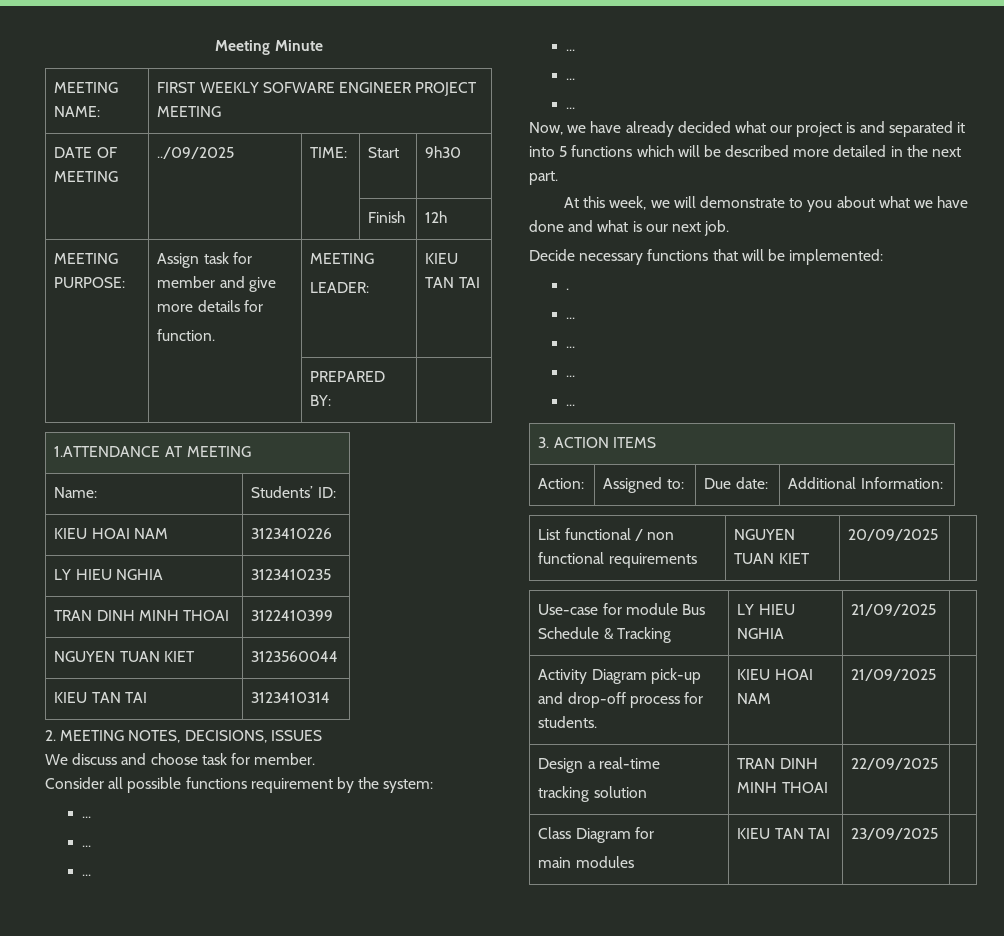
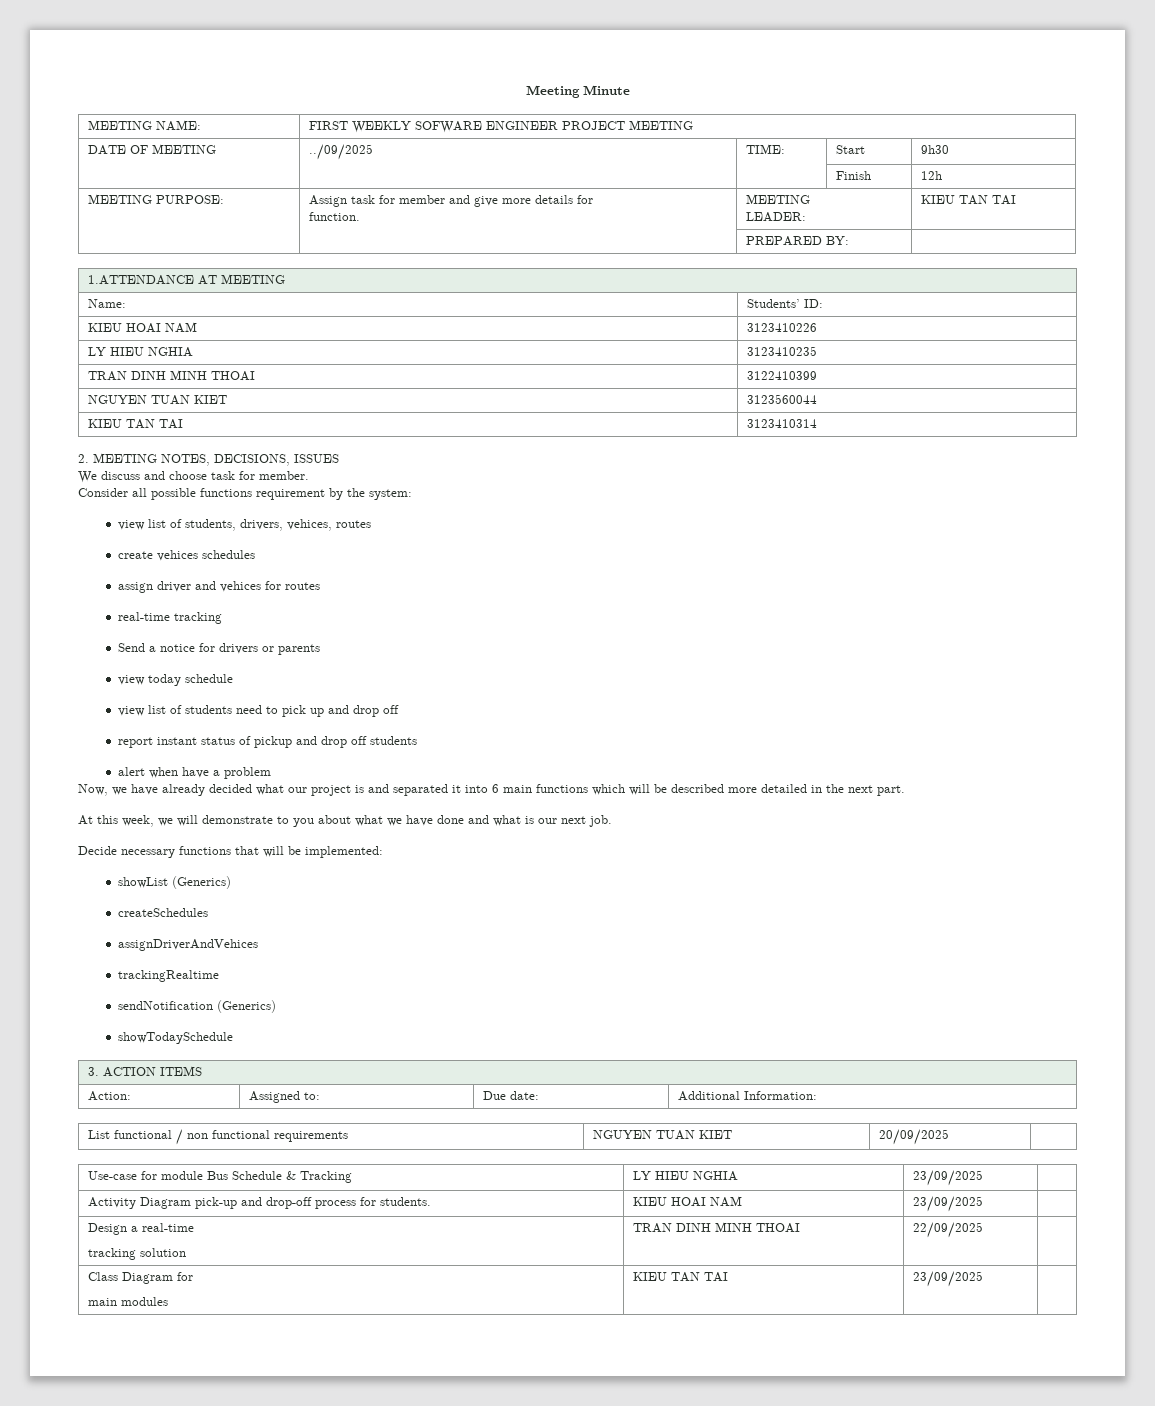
[81,816,91,818] [81,845,91,847] [81,874,91,876] [565,49,575,51] [565,78,575,80] [565,107,575,109] ... // ... // ... // ... // ... // ... -> [117,519,371,531] [117,550,255,561] [117,581,320,593] [117,612,222,624] [117,643,320,655] [117,674,233,686] [117,705,399,717] [117,736,417,748] [117,767,271,779] view list of students, drivers, vehices, routes // create vehices schedules // assign driver and vehices for routes // real-time tracking // Send a notice for drivers or parents // view today schedule // view list of students need to pick up and drop off // report instant status of pickup and drop off students // alert when have a problem
[559,146,568,157] 5 -> [492,784,532,793] 6 main
[565,288,569,290] [565,317,575,319] [565,346,575,348] [565,375,575,377] [565,404,575,406] . // ... // ... // ... // ... -> [117,876,231,889] [117,908,208,917] [117,939,258,951] [117,970,219,982] [117,1000,276,1013] [117,1032,233,1044] showList (Generics) // createSchedules // assignDriverAndVehices // trackingRealtime // sendNotification (Generics) // showTodaySchedule
[851,604,937,616] 21/09/2025 -> [912,1170,983,1186] 23/09/2025
[851,669,937,681] 21/09/2025 -> [912,1196,983,1212] 23/09/2025

